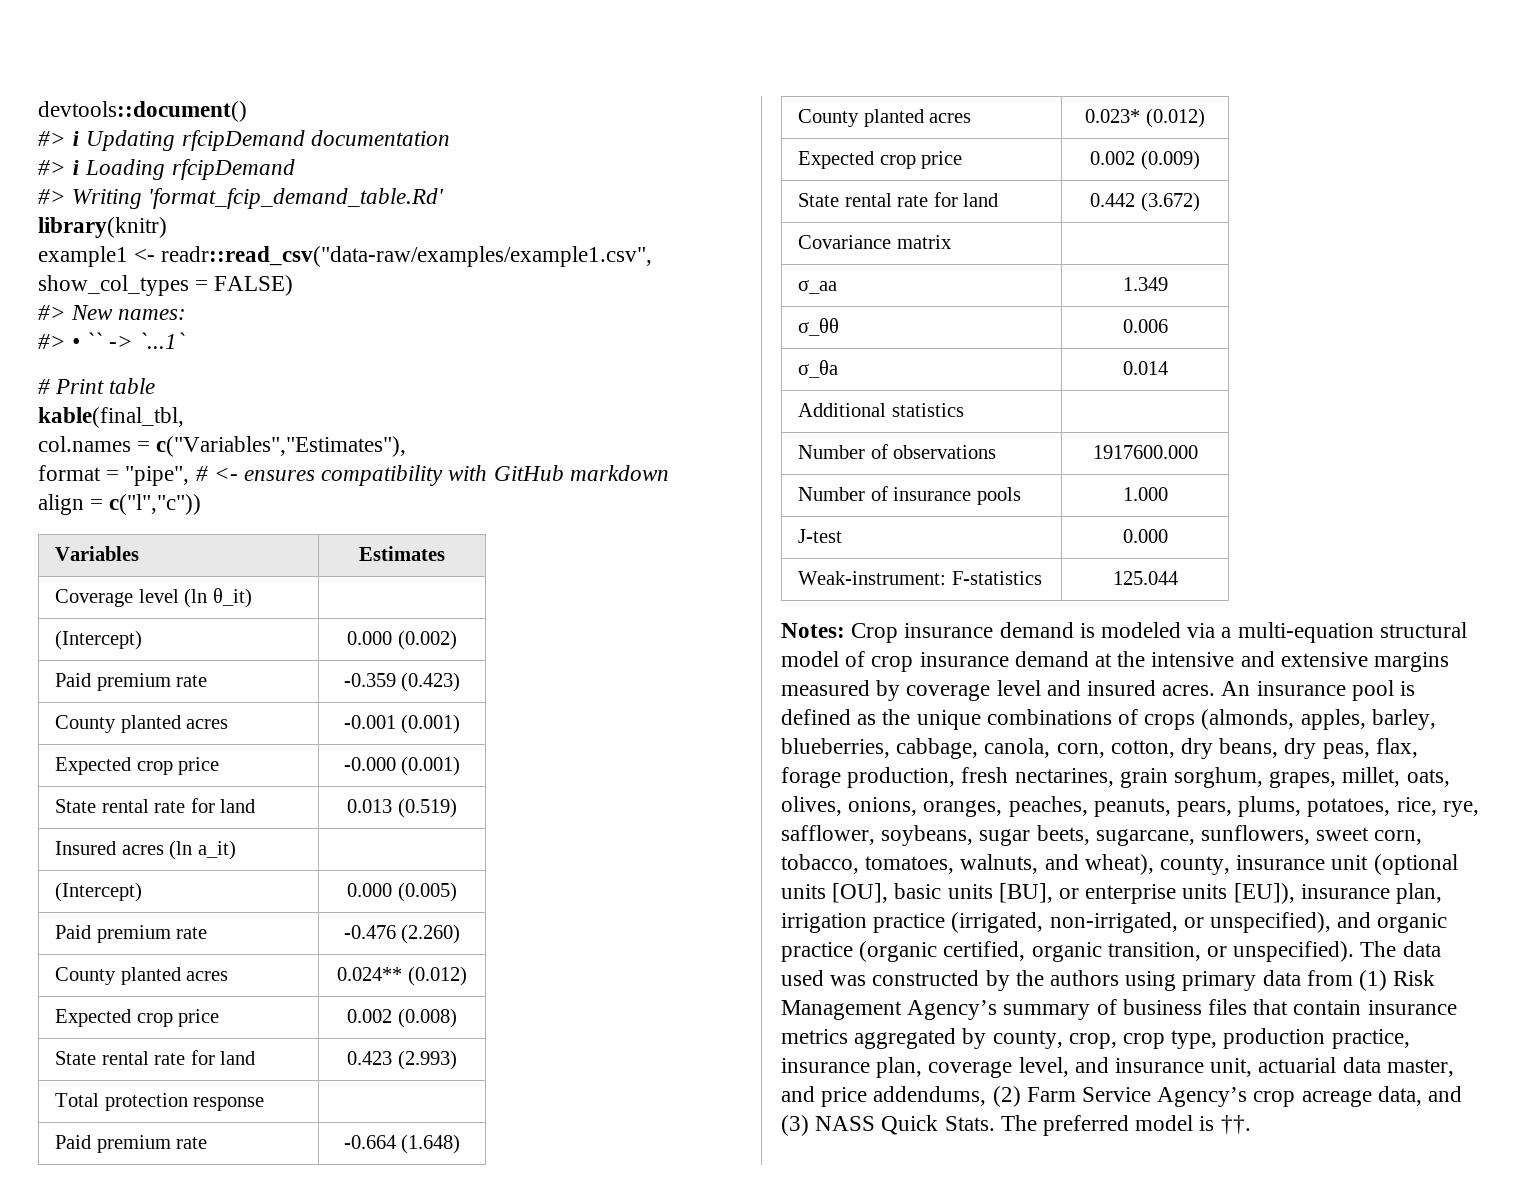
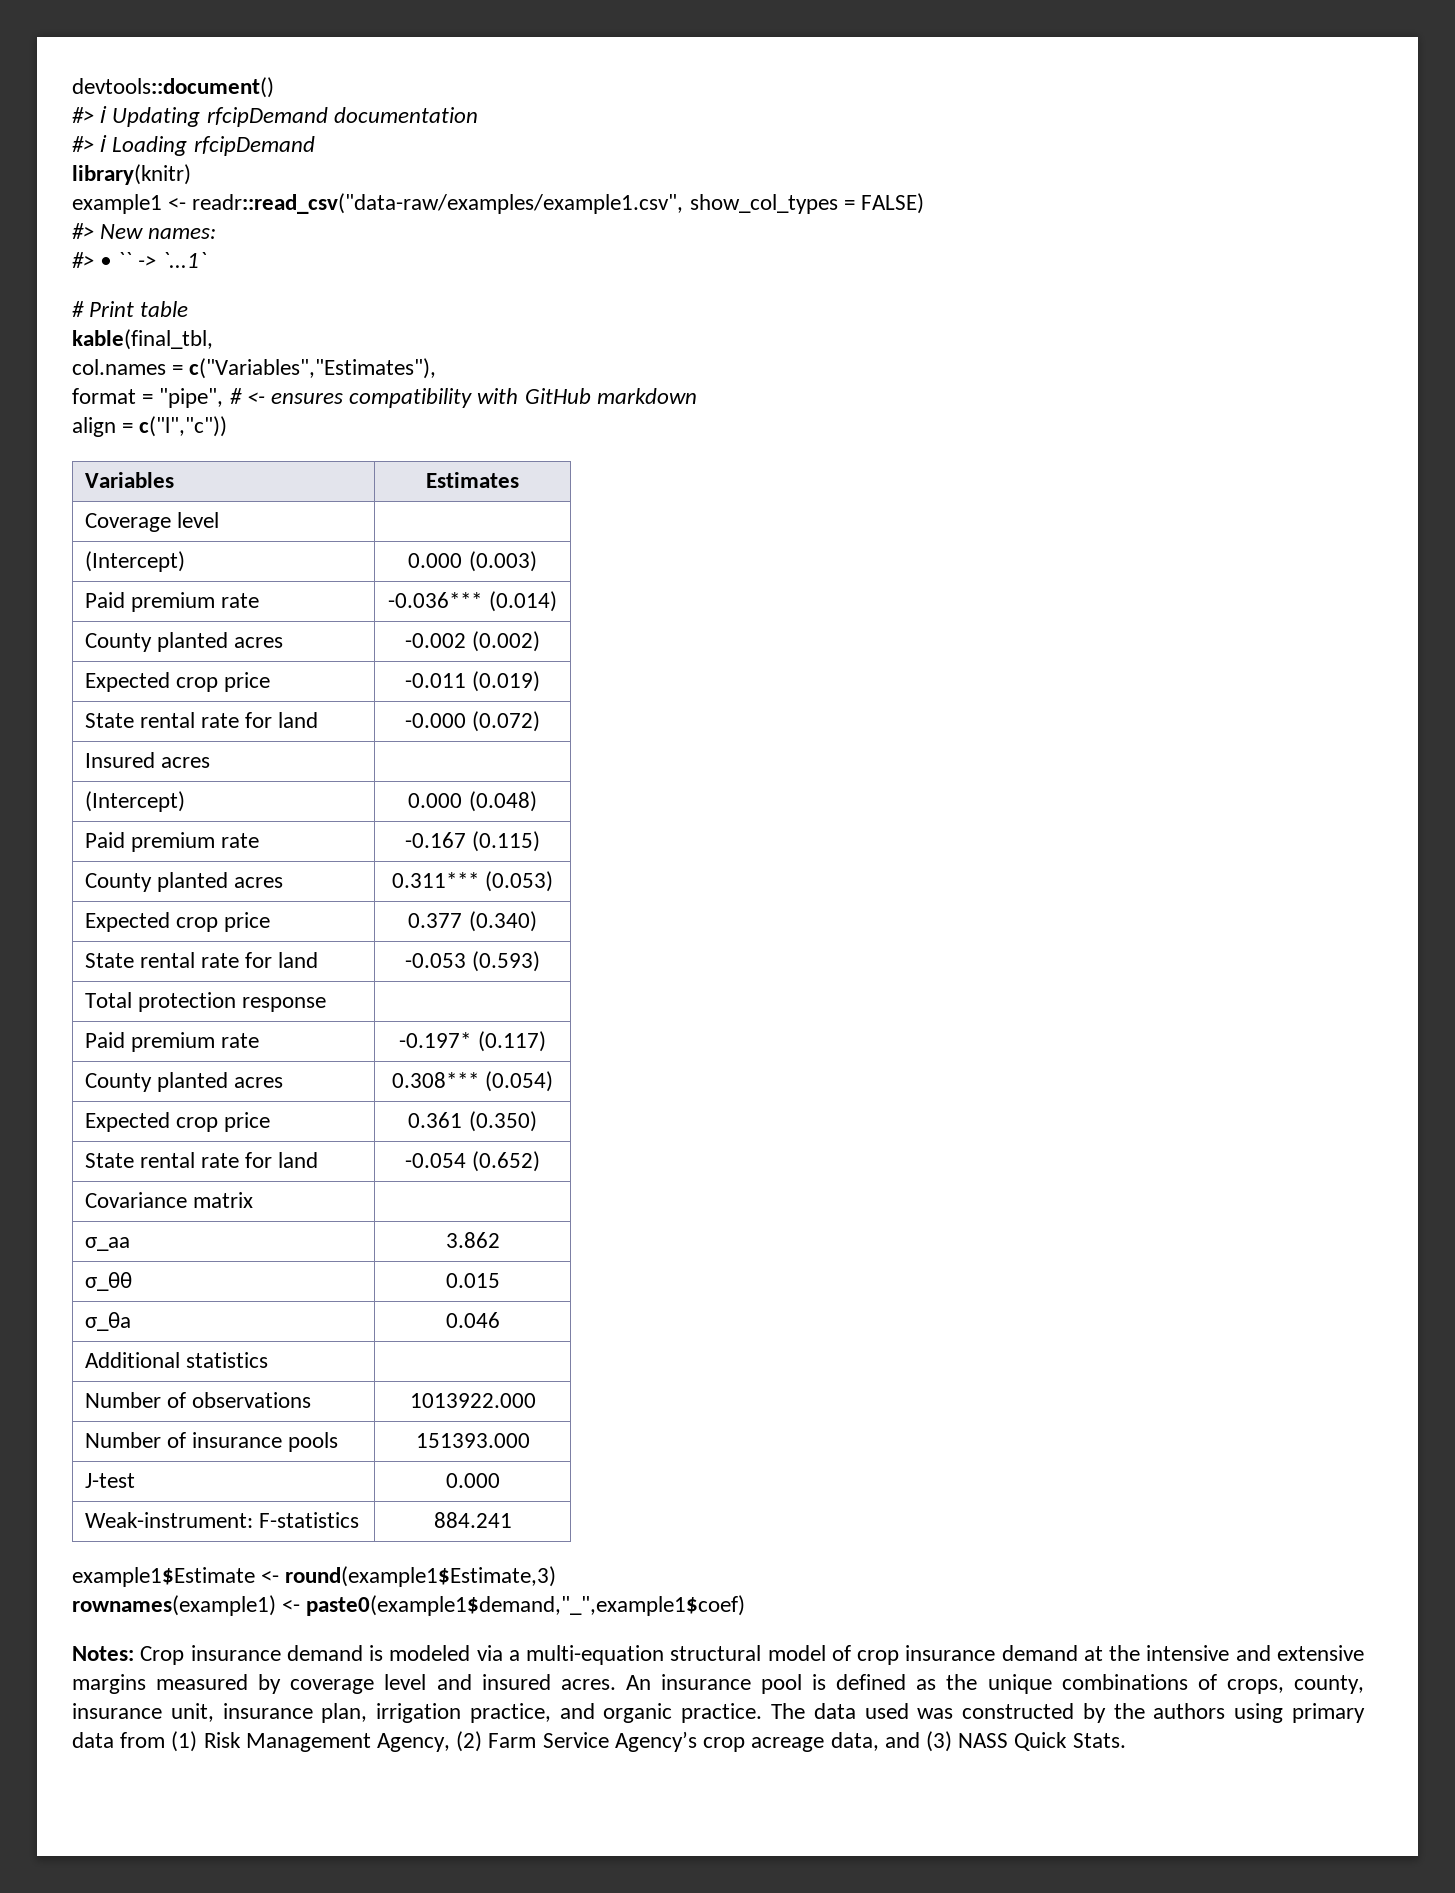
[38,188,445,209] // #> Writing 'format_fcip_demand_table.Rd' -> (315, 146) none
[184,588,252,608] [55,630,143,650] [347,630,457,650] [55,673,208,691] [343,672,461,692] [55,715,229,733] [343,714,461,734] [55,757,220,775] [343,756,461,776] [55,798,256,813] [347,798,457,818] (ln θ_it) | // (Intercept) | 0.000 (0.002) // Paid premium rate | -0.359 (0.423) // County planted acres | -0.001 (0.001) // Expected crop price | -0.000 (0.001) // State rental rate for land | 0.013 (0.519) -> [84,551,185,572] [408,551,537,572] [84,592,259,612] [388,591,557,612] [84,632,283,652] [404,631,541,652] [84,672,270,692] [404,671,541,692] [84,712,319,728] [404,711,541,732] | // (Intercept) | 0.000 (0.003) // Paid premium rate | -0.036*** (0.014) // County planted acres | -0.002 (0.002) // Expected crop price | -0.011 (0.019) // State rental rate for land | -0.000 (0.072)
[169,840,236,860] [55,882,143,902] [347,882,457,902] [55,925,208,943] [343,924,461,944] [55,967,229,985] [337,966,467,986] [55,1009,220,1027] [347,1008,457,1028] [55,1050,256,1065] [347,1050,457,1070] (ln a_it) | // (Intercept) | 0.000 (0.005) // Paid premium rate | -0.476 (2.260) // County planted acres | 0.024** (0.012) // Expected crop price | 0.002 (0.008) // State rental rate for land | 0.423 (2.993) -> [84,791,185,812] [408,791,537,812] [84,832,259,852] [404,831,541,852] [84,872,283,892] [391,871,554,892] [84,912,270,932] [408,911,537,932] [84,952,319,968] [404,951,541,972] | // (Intercept) | 0.000 (0.048) // Paid premium rate | -0.167 (0.115) // County planted acres | 0.311*** (0.053) // Expected crop price | 0.377 (0.340) // State rental rate for land | -0.053 (0.593)
[343,1134,461,1154] [798,109,972,127] [1085,108,1205,128] [798,151,963,169] [1090,150,1200,170] [798,192,999,207] [1090,192,1200,212] -0.664 (1.648) // County planted acres | 0.023* (0.012) // Expected crop price | 0.002 (0.009) // State rental rate for land | 0.442 (3.672) -> [399,1031,546,1052] [84,1072,283,1092] [391,1071,554,1092] [84,1112,270,1132] [408,1111,537,1132] [84,1152,319,1168] [404,1151,541,1172] -0.197* (0.117) // County planted acres | 0.308*** (0.054) // Expected crop price | 0.361 (0.350) // State rental rate for land | -0.054 (0.652)
[1122,277,1168,291] 1.349 -> [445,1232,500,1248] 3.862
[1122,319,1168,333] 0.006 -> [445,1273,500,1288] 0.015
[1122,361,1168,375] 0.014 -> [445,1312,500,1328] 0.046
[1092,445,1198,459] 1917600.000 -> [409,1393,536,1408] 1013922.000
[1122,487,1168,501] 1.000 -> [415,1433,530,1448] 151393.000
[1112,571,1178,585] 125.044 -> [433,1512,512,1528] [72,1566,557,1587] [72,1595,746,1616] 884.241 // example1$Estimate <- round(example1$Estimate,3) // rownames(example1) <- paste0(example1$demand,"_",example1$coef)
[1144,709,1436,730] [781,738,1418,759] [781,767,1450,788] [781,796,1479,817] [781,825,1423,846] [781,854,1458,875] [781,883,1443,904] [781,912,1448,933] [781,941,1355,962] crops (almonds, apples, barley, blueberries, cabbage, canola, corn, cotton, dry beans, dry peas, flax, forage production, fresh nectarines, grain sorghum, grapes, millet, oats, olives, onions, oranges, peaches, peanuts, pears, plums, potatoes, rice, rye, safflower, soybeans, sugar beets, sugarcane, sunflowers, sweet corn, tobacco, tomatoes, walnuts, and wheat), county, insurance unit (optional units [OU], basic units [BU], or enterprise units [EU]), insurance plan, irrigation practice (irrigated, non-irrigated, or unspecified), and organic practice (organic certified, organic transition, or unspecified). -> [1226,1675,1364,1694] [72,1703,763,1723] crops, county, insurance unit, insurance plan, irrigation practice, and organic practice.
[907,999,1457,1020] [781,1028,1410,1049] [781,1057,1454,1078] [781,1086,987,1107] Agency’s summary of business files that contain insurance metrics aggregated by county, crop, crop type, production practice, insurance plan, coverage level, and insurance unit, actuarial data master, and price addendums, -> [377,1733,451,1752] Agency,
[1000,1115,1251,1136] The preferred model is ††. -> (1126, 1740) none

